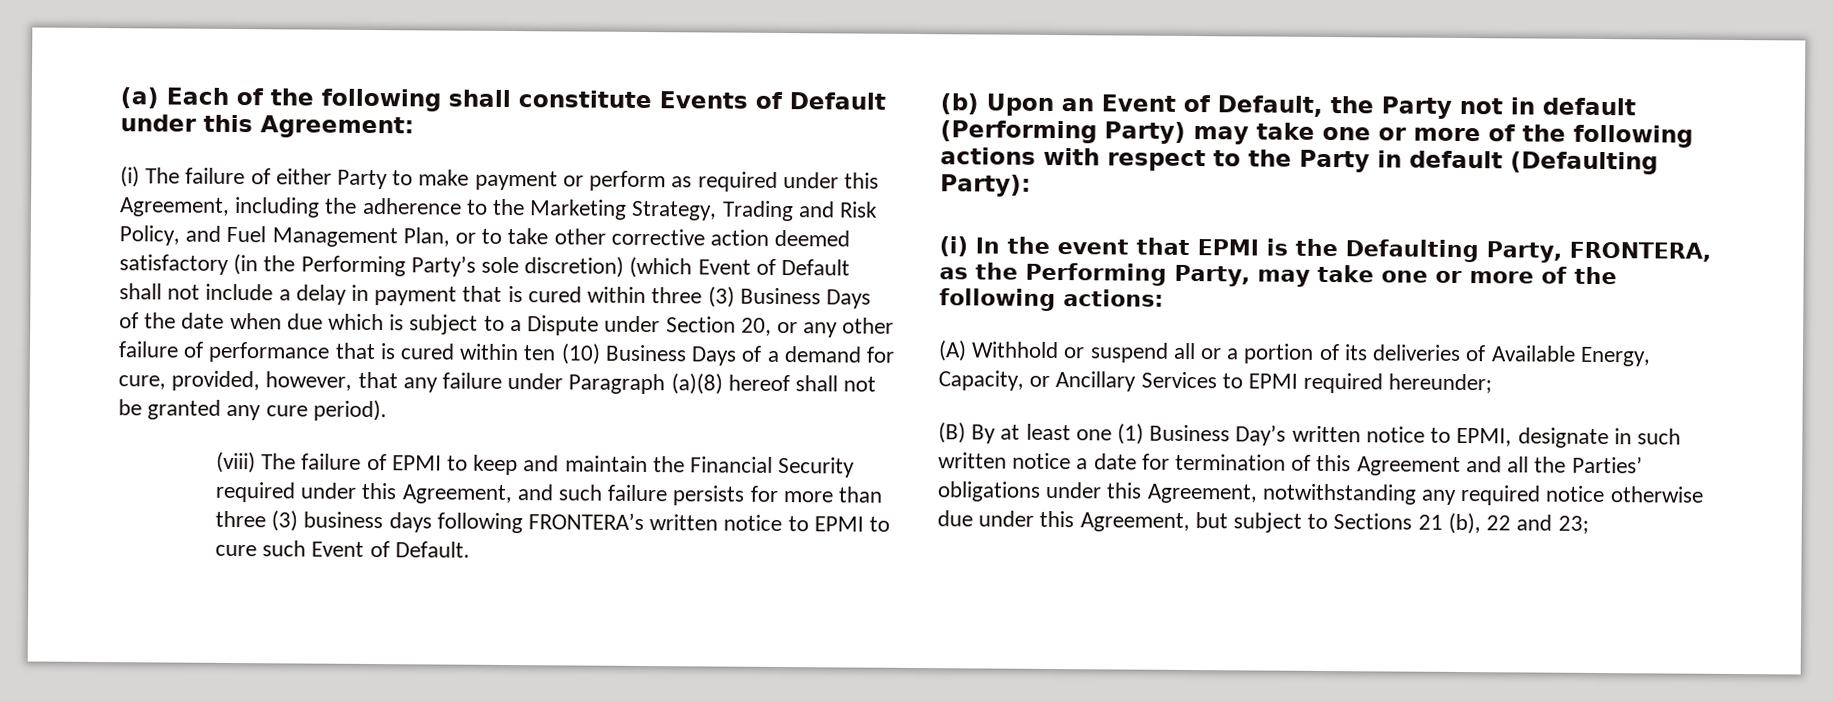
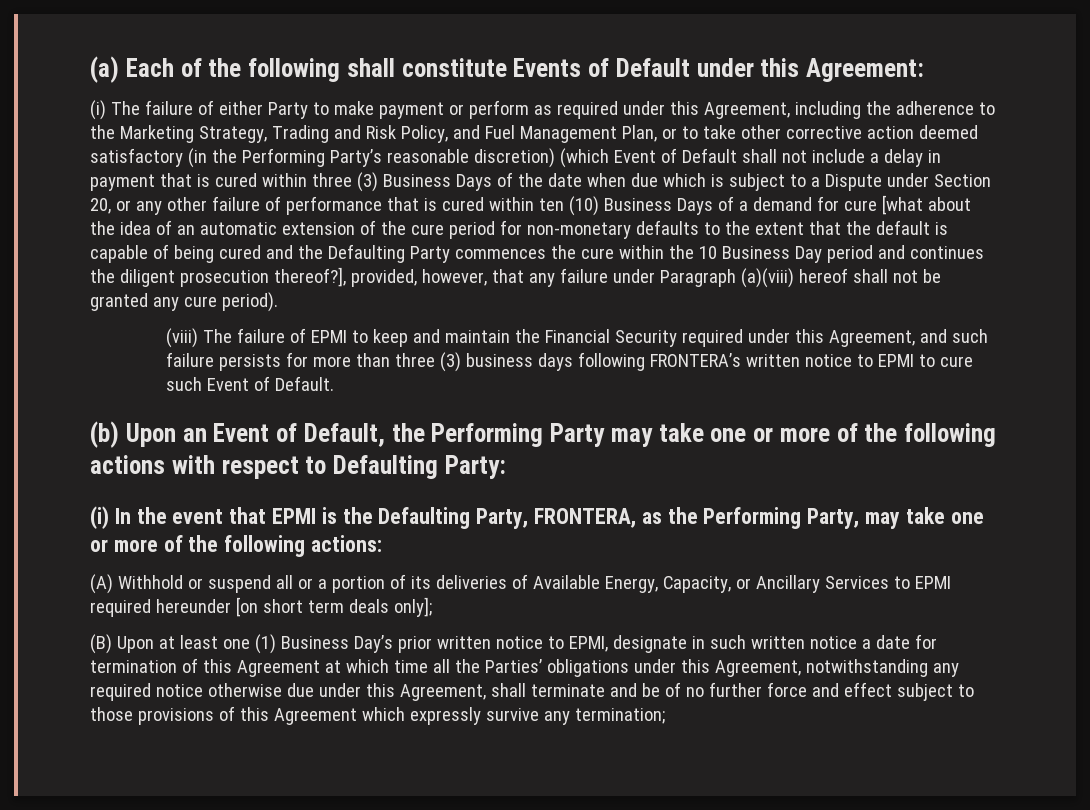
[481,256,520,274] sole -> [386,149,469,163] reasonable
[118,375,166,390] cure, -> [843,195,971,215] [90,220,948,239] [90,244,984,263] [90,267,346,287] cure [what about the idea of an automatic extension of the cure period for non-monetary defaults to the extent that the default is capable of being cured and the Defaulting Party commences the cure within the 10 Business Day period and continues the diligent prosecution thereof?],
[670,373,723,395] (a)(8) -> [740,268,794,288] (a)(viii)
[1381,96,1636,119] [940,120,1186,144] Party not in default (Performing Party) -> [431,423,605,447] Performing Party
[1248,149,1658,175] [940,174,1031,197] the Party in default (Defaulting Party): -> [333,455,506,479] Defaulting Party:
[1388,373,1493,394] hereunder; -> [155,597,432,617] hereunder [on short term deals only];
[971,424,997,444] By -> [116,636,154,653] Upon
(1287, 435) none -> [397,636,432,653] prior
[1465,456,1502,473] and -> [324,659,428,673] at which time
[1194,512,1589,535] but subject to Sections 21 (b), 22 and 23; -> [490,682,974,701] [90,706,665,725] shall terminate and be of no further force and effect subject to those provisions of this Agreement which expressly survive any termination;

